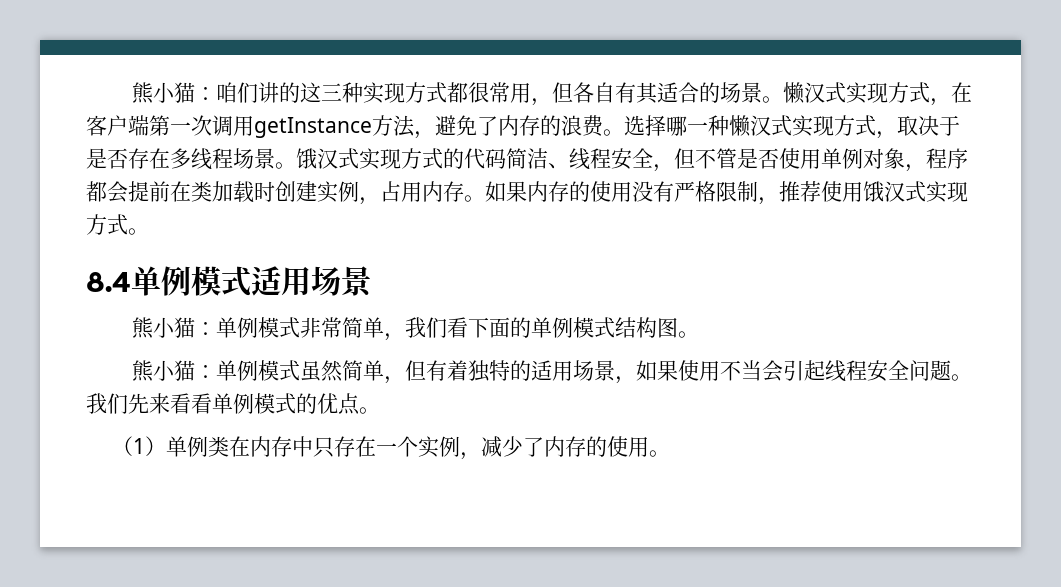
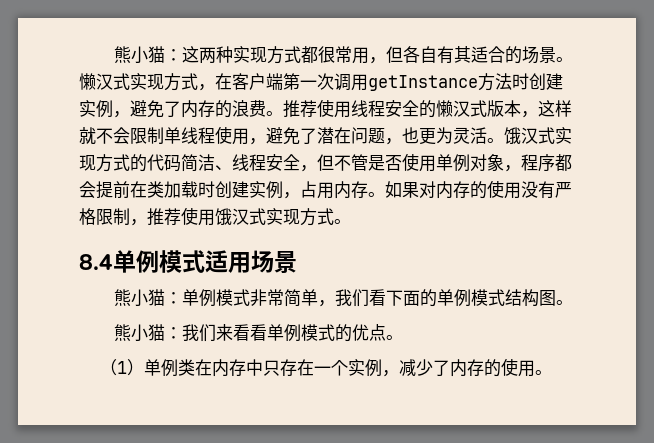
[132,82,343,104] 熊小猫：咱们讲的这三 -> [113,46,216,64] 熊小猫：这两
(415, 126) none -> [512,73,563,91] [79,100,113,118] 时创建实例
[624,115,960,139] [86,148,275,170] 选择哪一种懒汉式实现方式，取决于是否存在多线程场景 -> [283,99,572,118] [79,126,487,145] 推荐使用线程安全的懒汉式版本，这样就不会限制单线程使用，避免了潜在问题，也更为灵活
(527, 191) none -> [419,181,436,198] 对
[216,360,973,384] [86,393,149,414] 单例模式虽然简单，但有着独特的适用场景，如果使用不当会引起线程安全问题。我们先 -> [181,324,216,342] 我们

